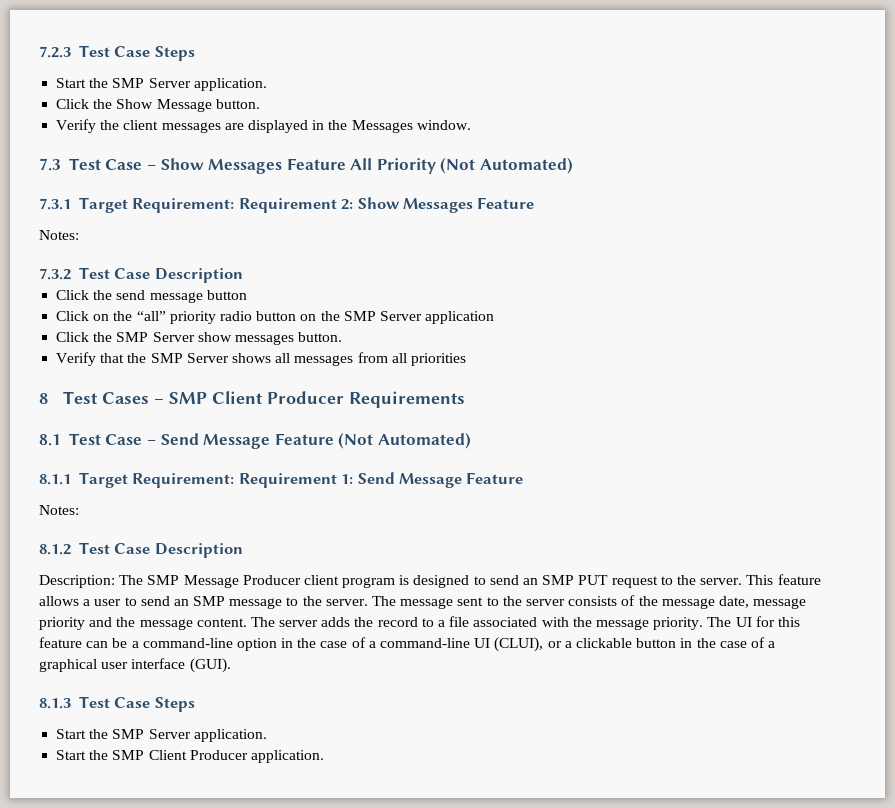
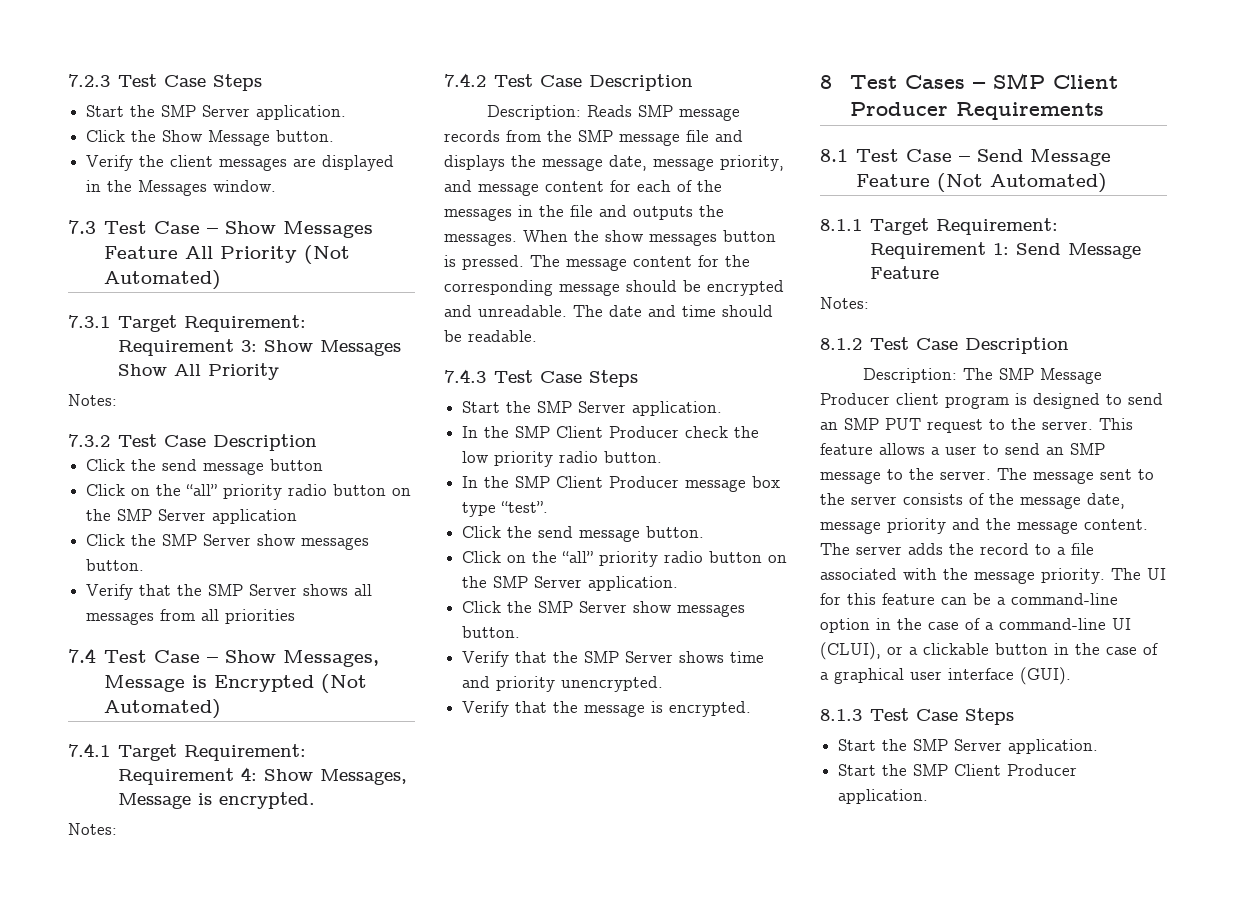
[341,197,535,213] 2: Show Messages Feature -> [241,340,402,356] [118,363,280,380] 3: Show Messages Show All Priority
(466, 359) none -> [68,648,380,667] [104,674,368,693] [104,699,222,719] [68,743,307,761] [118,767,408,785] [118,792,316,809] [68,823,117,835] [444,73,694,91] [486,105,740,121] [444,130,743,146] [444,155,784,171] [444,180,722,196] [444,205,724,221] [444,230,776,246] [444,255,750,271] [444,280,784,296] [444,305,773,317] [444,330,537,342] [444,369,639,387] [462,401,723,416] [462,426,760,438] [462,451,663,467] [462,476,781,492] [462,501,549,517] [462,526,705,542] [462,551,788,567] [462,576,679,591] [462,601,746,617] [462,626,521,638] [462,651,765,667] [462,676,664,692] [462,701,752,717] // 7.4 Test Case – Show Messages, Message is Encrypted (Not Automated) // 7.4.1 Target Requirement: Requirement 4: Show Messages, Message is encrypted. // Notes: // 7.4.2 Test Case Description // Description: Reads SMP message records from the SMP message file and displays the message date, message priority, and message content for each of the messages in the file and outputs the messages. When the show messages button is pressed. The message content for the corresponding message should be encrypted and unreadable. The date and time should be readable. // 7.4.3 Test Case Steps // Start the SMP Server application. // In the SMP Client Producer check the low priority radio button. // In the SMP Client Producer message box type “test”. // Click the send message button. // Click on the “all” priority radio button on the SMP Server application. // Click the SMP Server show messages button. // Verify that the SMP Server shows time and priority unencrypted. // Verify that the message is encrypted.

